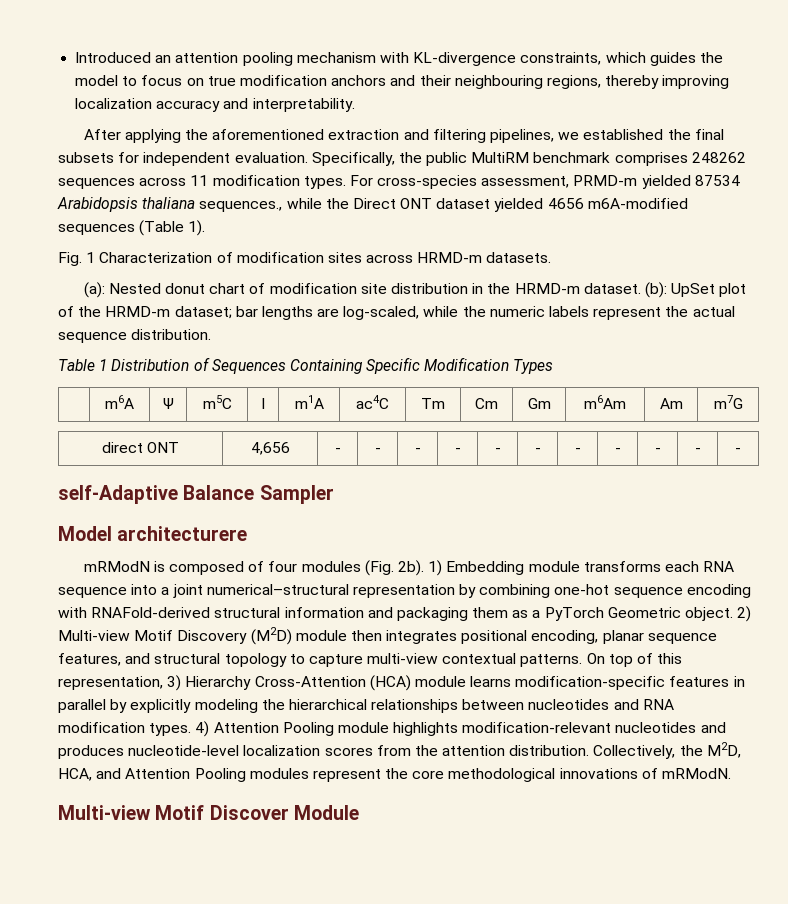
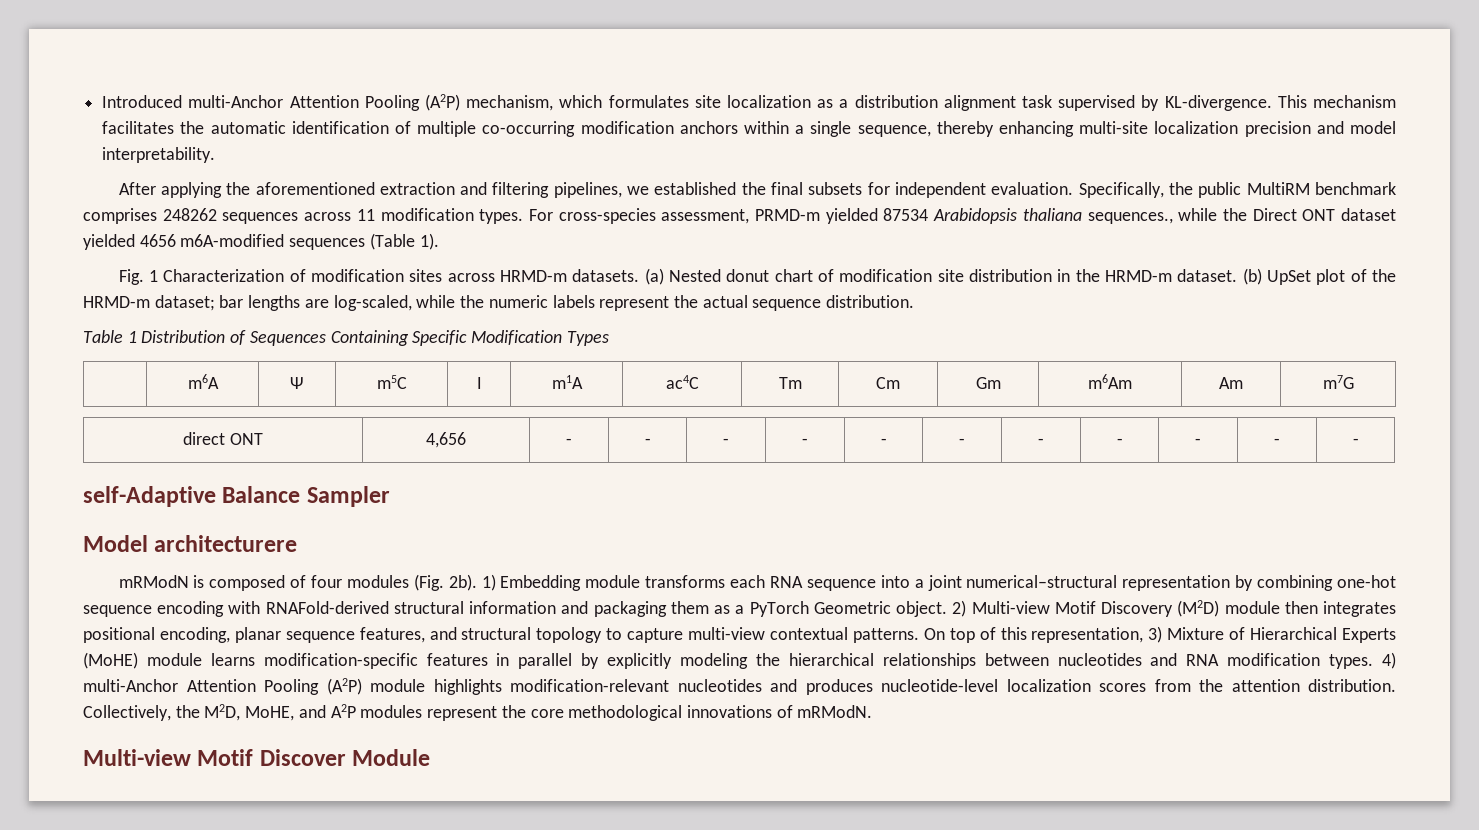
[155,52,723,66] [75,75,730,89] [75,98,249,112] an attention pooling mechanism with KL-divergence constraints, which guides the model to focus on true modification anchors and their neighbouring regions, thereby improving localization accuracy and -> [188,94,1397,111] [102,121,1397,137] multi-Anchor Attention Pooling (A2P) mechanism, which formulates site localization as a distribution alignment task supervised by KL-divergence. This mechanism facilitates the automatic identification of multiple co-occurring modification anchors within a single sequence, thereby enhancing multi-site localization precision and model
[83,282,105,298] // (a): -> [644,268,664,285] (a)
[644,282,667,298] (b): -> [1242,268,1262,285] (b)
[185,675,411,691] Hierarchy Cross-Attention (HCA) -> [1167,627,1397,643] [83,652,138,669] Mixture of Hierarchical Experts (MoHE)
[213,722,334,736] Attention Pooling -> [83,678,362,695] multi-Anchor Attention Pooling (A2P)
[58,768,246,782] HCA, and Attention Pooling -> [245,704,356,721] MoHE, and A2P

